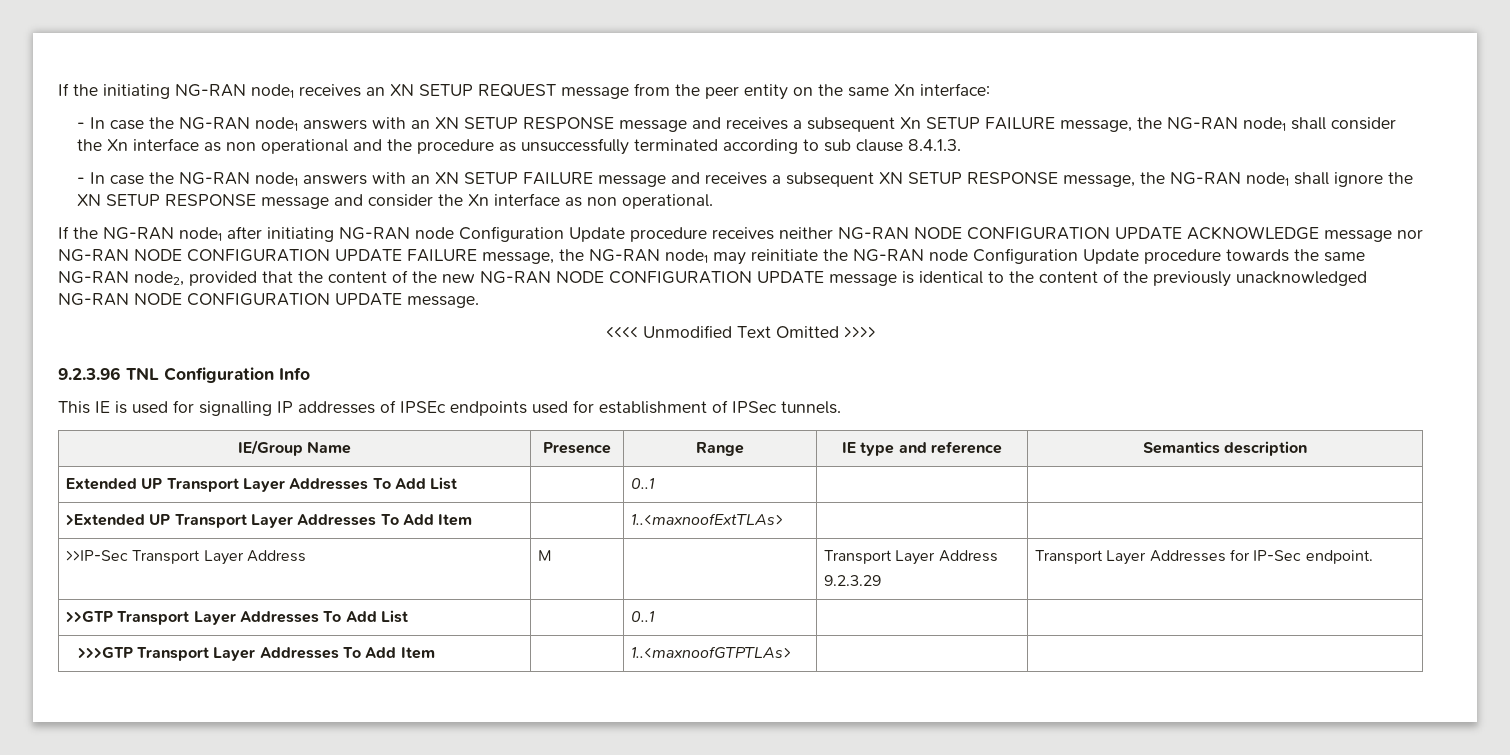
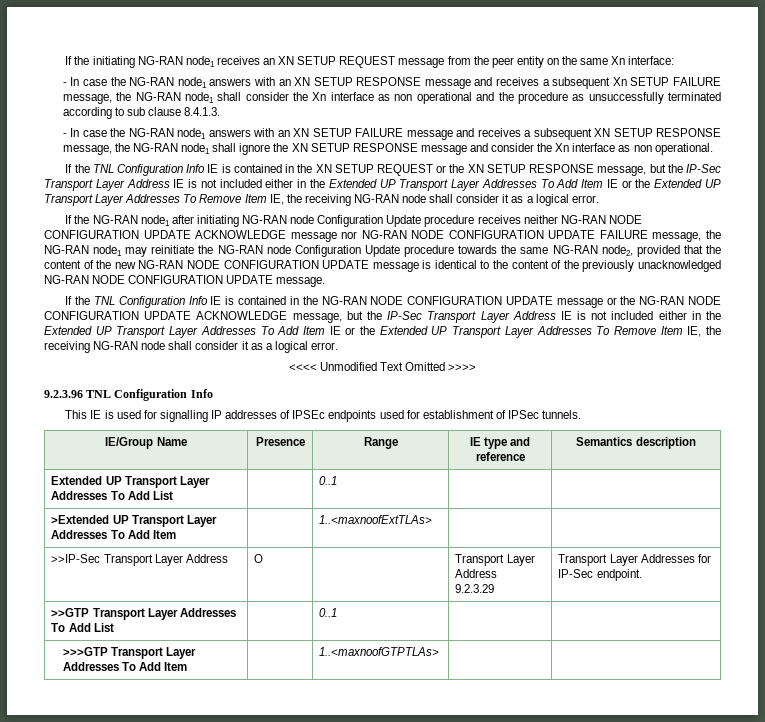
(714, 201) none -> [65,164,721,176] [44,179,721,191] [44,194,599,206] // If the TNL Configuration Info IE is contained in the XN SETUP REQUEST or the XN SETUP RESPONSE message, but the IP-Sec Transport Layer Address IE is not included either in the Extended UP Transport Layer Addresses To Add Item IE or the Extended UP Transport Layer Addresses To Remove Item IE, the receiving NG-RAN node shall consider it as a logical error.
(479, 302) none -> [65,296,721,308] [44,311,721,323] [44,326,722,338] [44,341,338,353] // If the TNL Configuration Info IE is contained in the NG-RAN NODE CONFIGURATION UPDATE message or the NG-RAN NODE CONFIGURATION UPDATE ACKNOWLEDGE message, but the IP-Sec Transport Layer Address IE is not included either in the Extended UP Transport Layer Addresses To Add Item IE or the Extended UP Transport Layer Addresses To Remove Item IE, the receiving NG-RAN node shall consider it as a logical error.
[538,550,553,561] M -> [254,554,264,563] O

